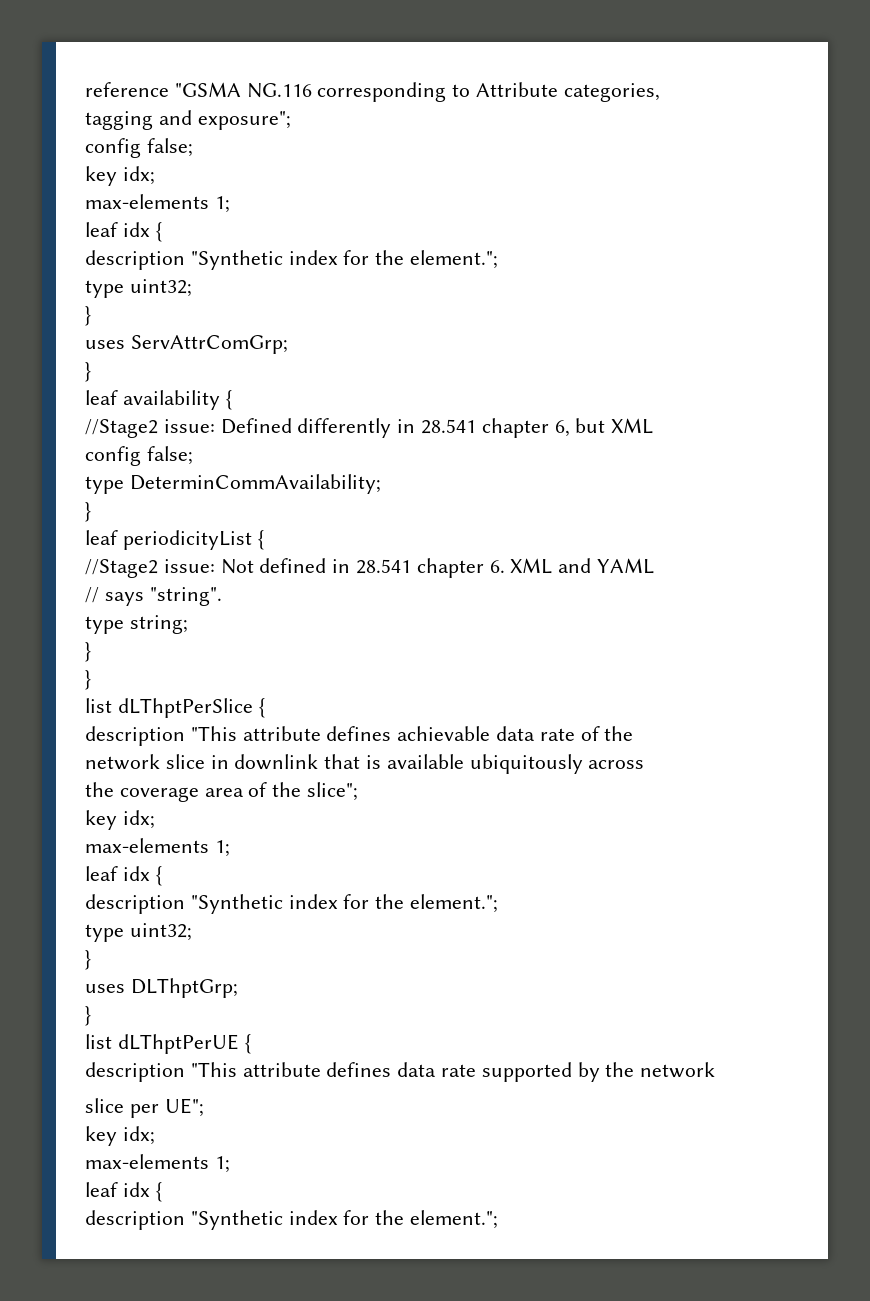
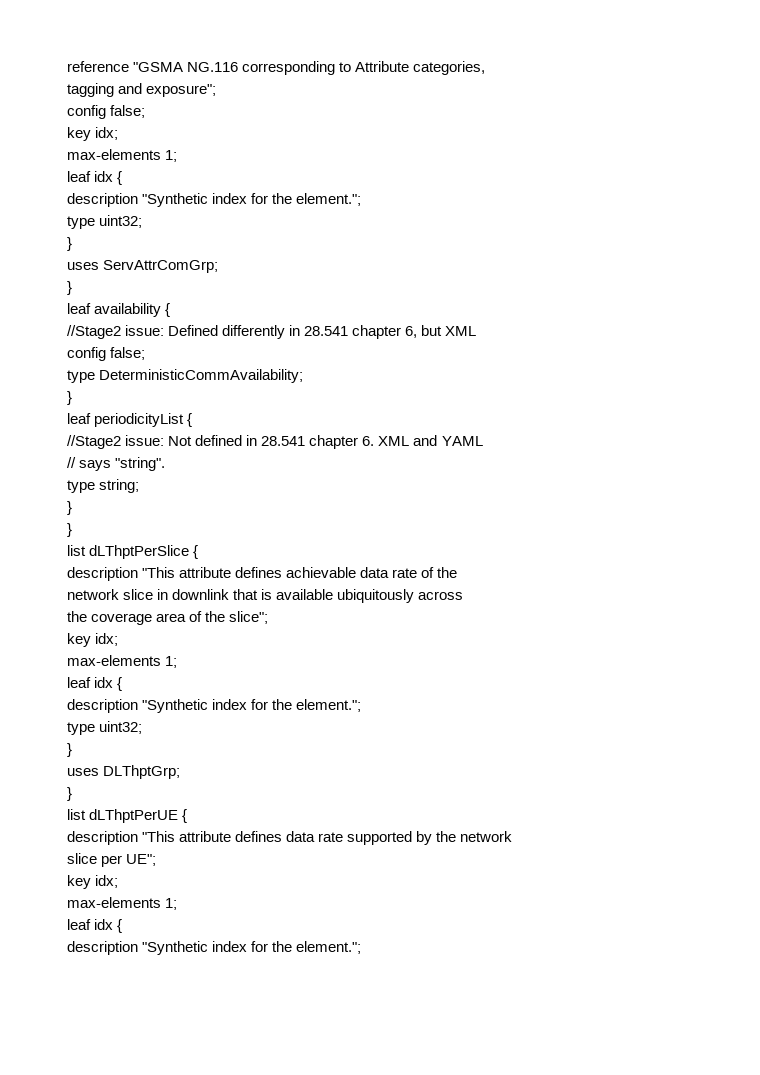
[129,474,381,494] DeterminCommAvailability; -> [99,369,304,383] DeterministicCommAvailability;

